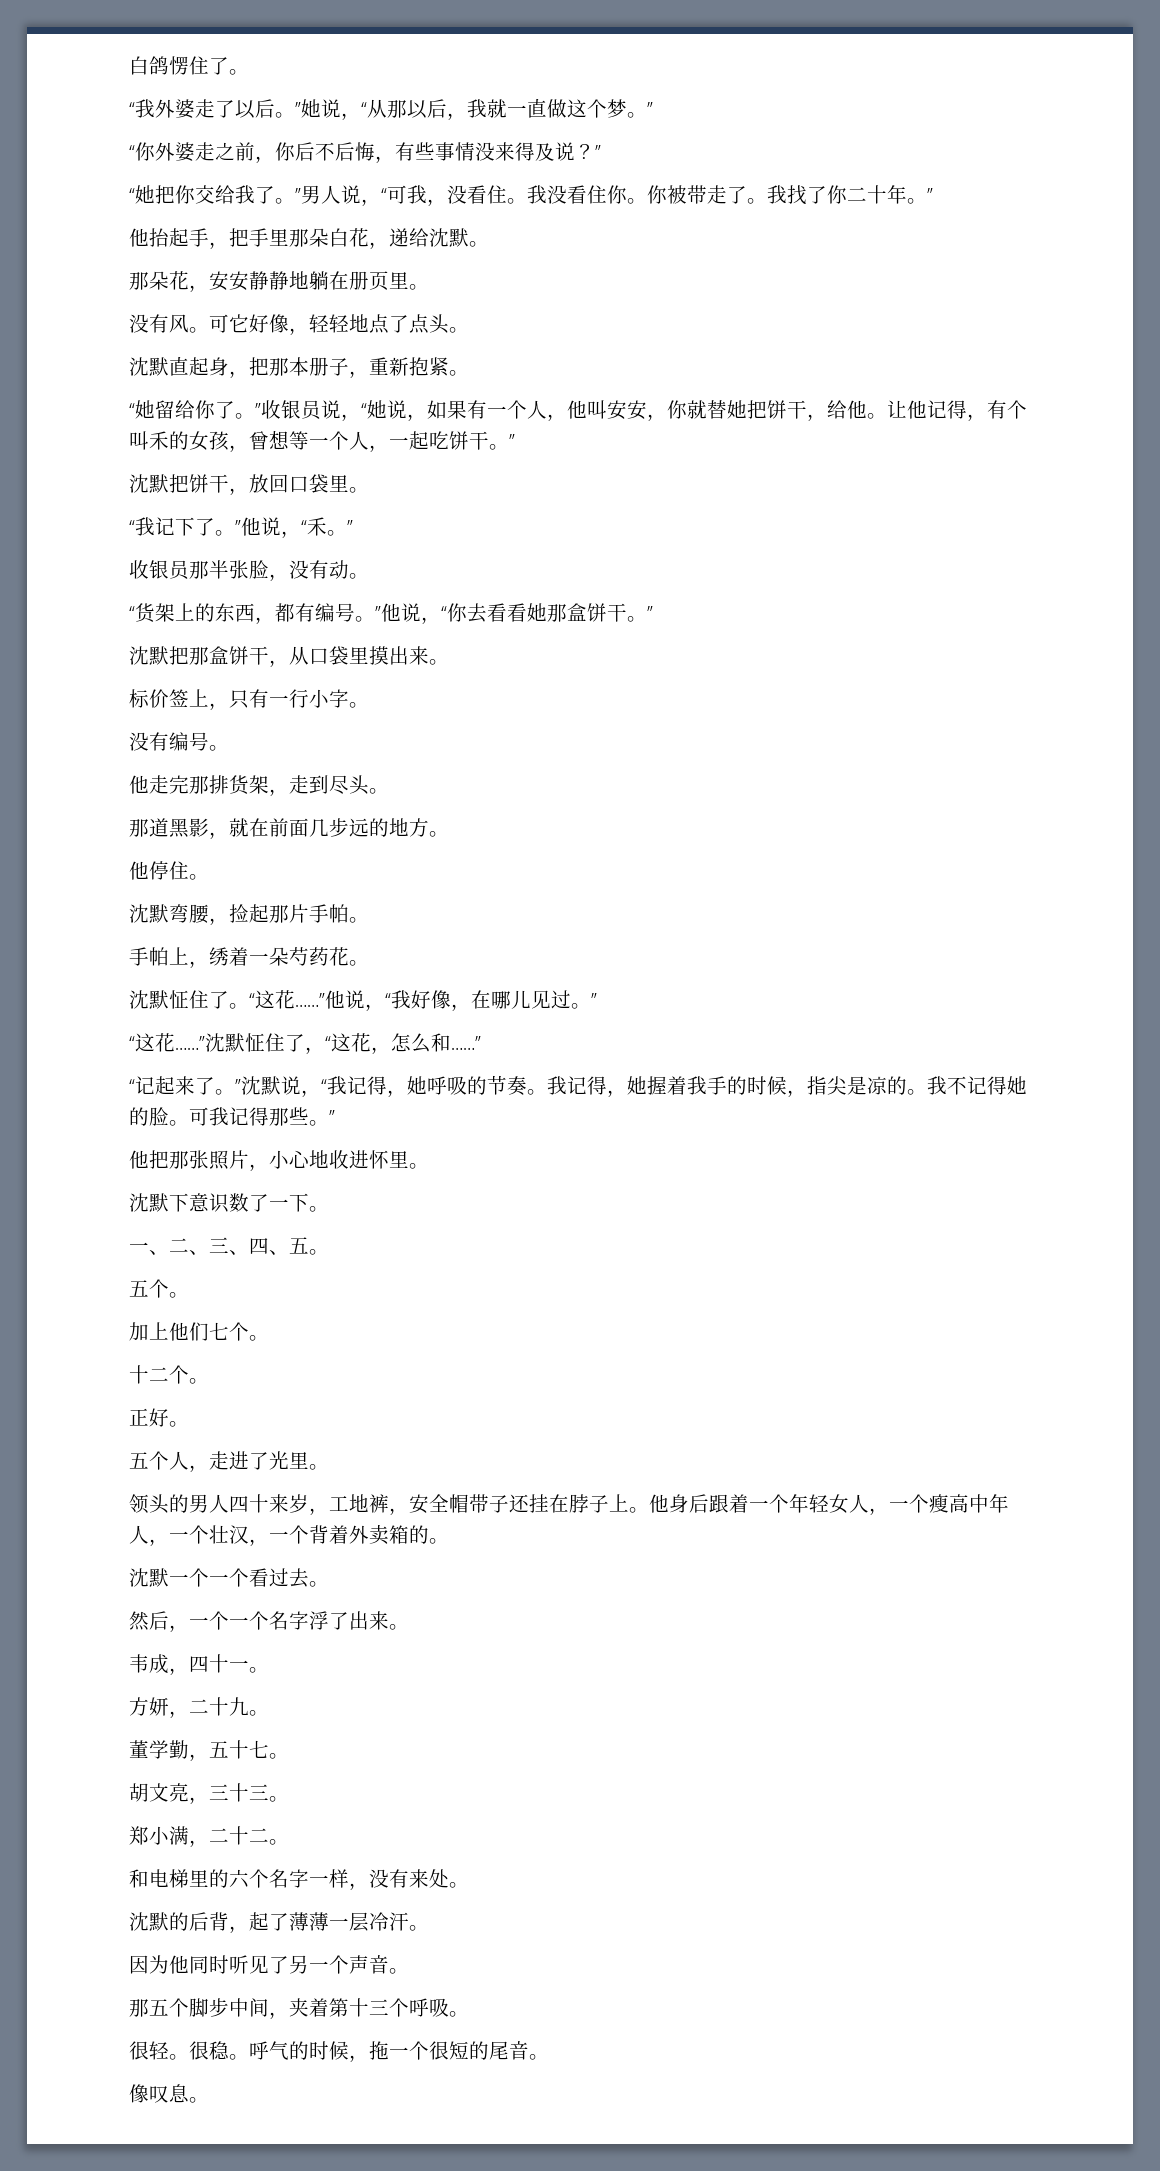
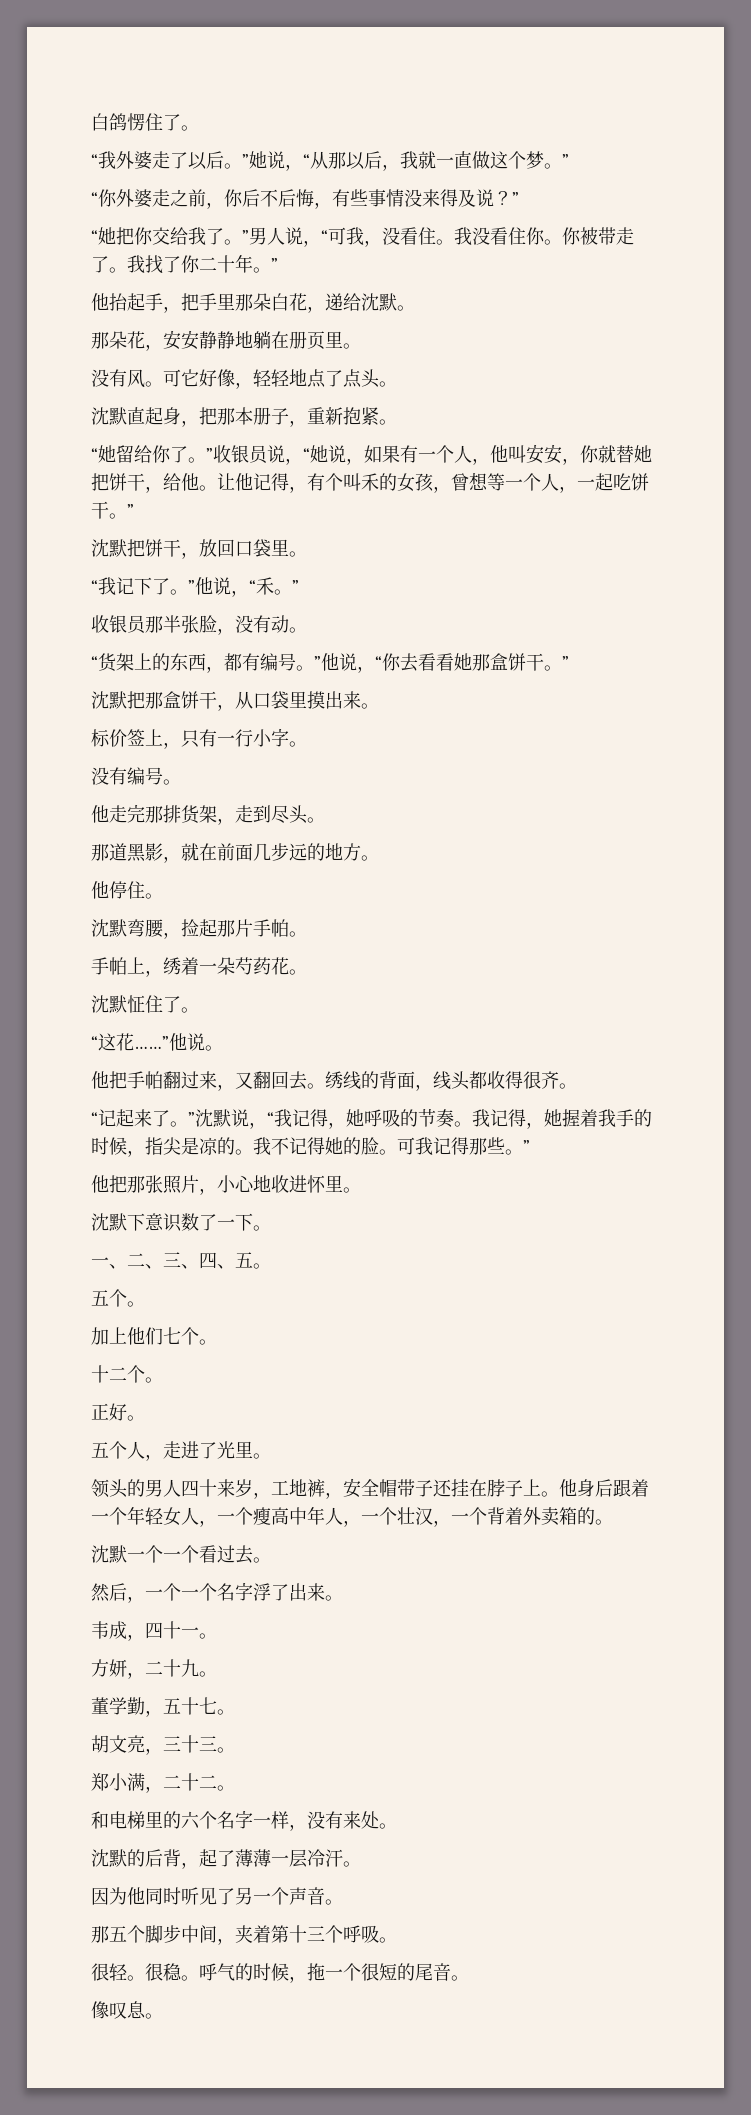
(249, 1006) none -> (199, 1010) //
[365,990,597,1011] [129,1033,481,1054] ，“我好像，在哪儿见过。” // “这花……”沈默怔住了，“这花，怎么和……” -> [205,1045,223,1051] [91,1071,577,1091] 。 // 他把手帕翻过来，又翻回去。绣线的背面，线头都收得很齐。

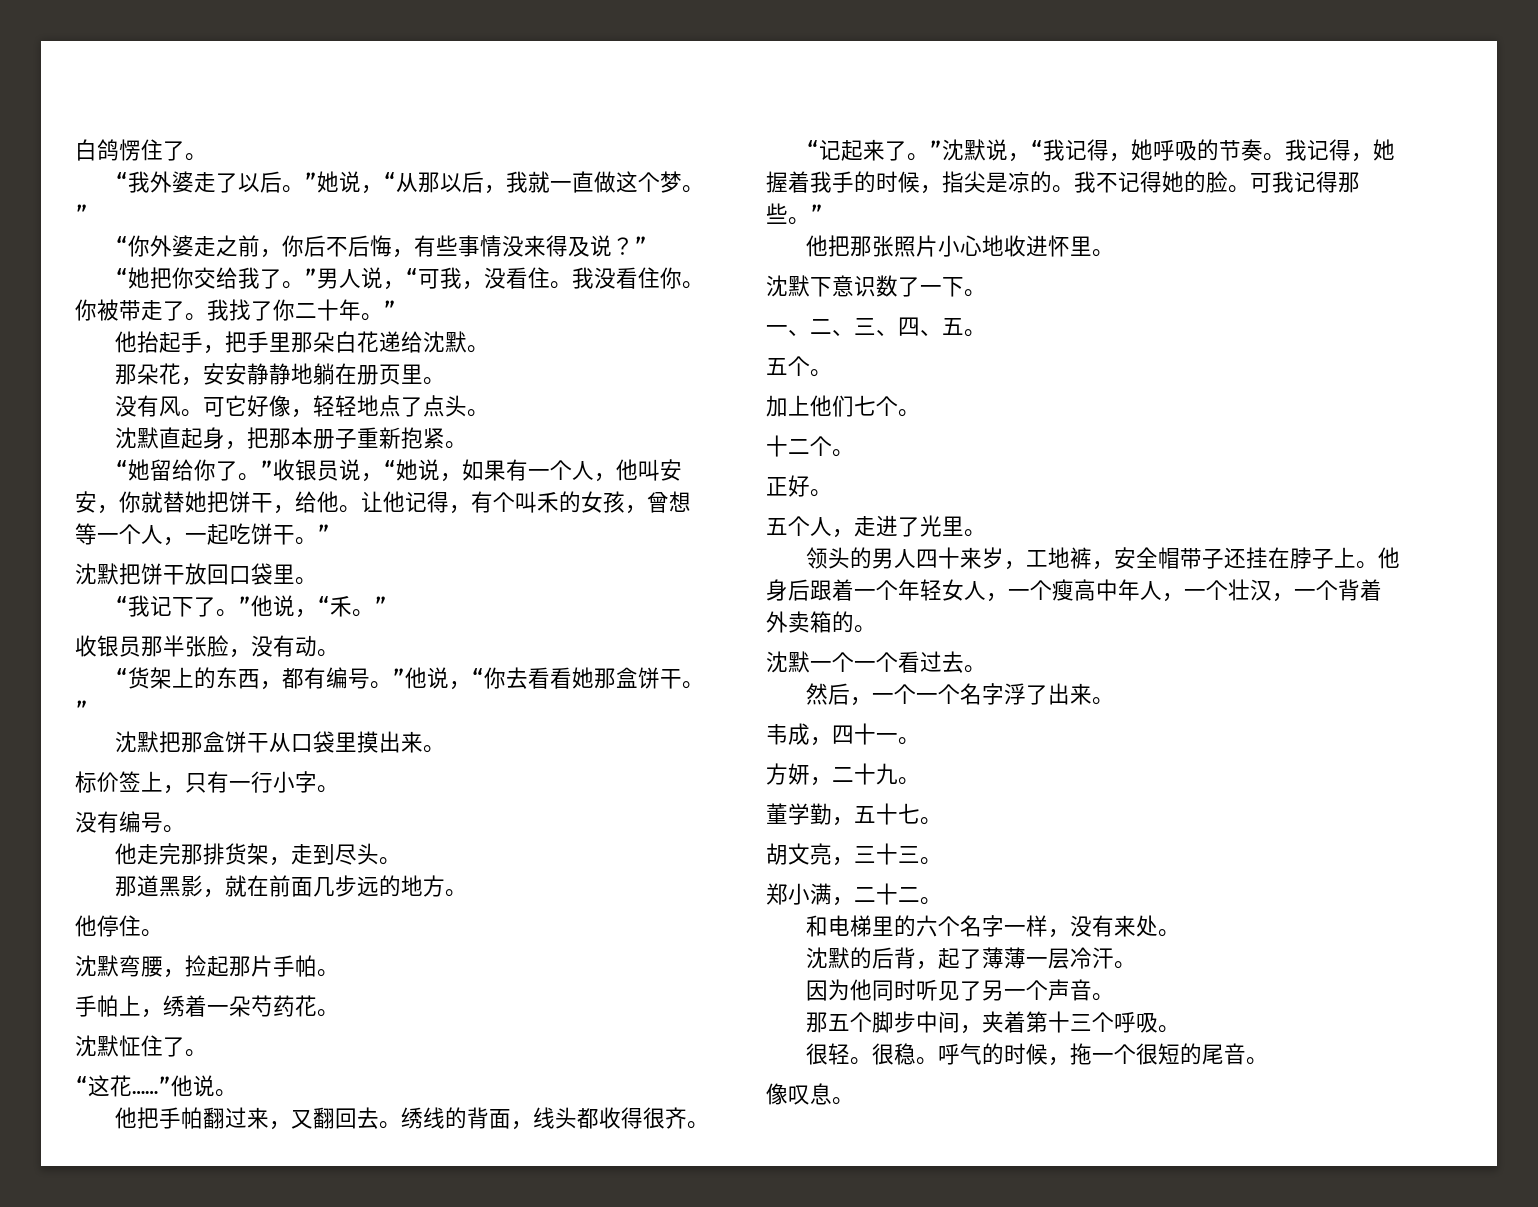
[307,306,325,313] ， -> (379, 342) none
[289,420,307,427] ， -> (357, 438) none
[181,552,199,559] ， -> (185, 575) none
[217,704,235,711] ， -> (269, 743) none
[199,1188,217,1195] ， -> (938, 246) none

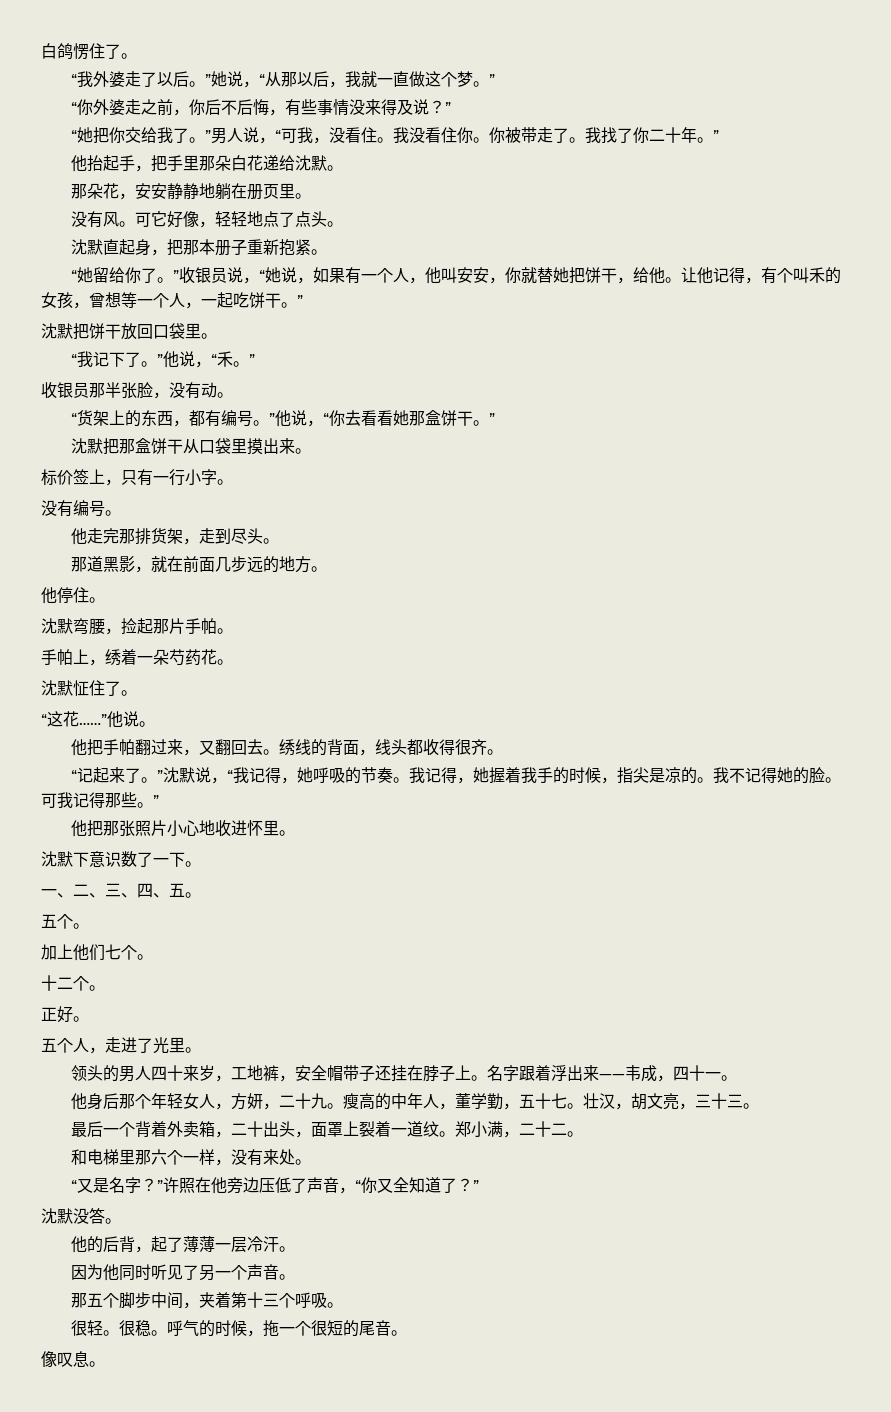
[1377,547,1400,569] [766,579,1382,602] [766,611,876,633] [766,651,986,673] [805,683,1114,706] 他身后跟着一个年轻女人，一个瘦高中年人，一个壮汉，一个背着外卖箱的。 // 沈默一个一个看过去。 // 然后，一个一个名字浮了出来。 // -> [486,1065,625,1081] 名字跟着浮出来——
(920, 741) none -> [70,1093,231,1110] 他身后那个年轻女人，
(920, 781) // -> [342,1093,455,1110] 瘦高的中年人，
(942, 821) // -> [582,1093,631,1110] 壮汉，
(942, 861) none -> [70,1121,455,1138] 最后一个背着外卖箱，二十出头，面罩上裂着一道纹。
[893,915,1004,937] 的六个名字 -> [134,1149,183,1165] 那六个
[805,947,850,969] // 沈默 -> [70,1177,479,1194] [41,1208,121,1224] [70,1236,87,1253] // “又是名字？”许照在他旁边压低了声音，“你又全知道了？” // 沈默没答。 // 他

